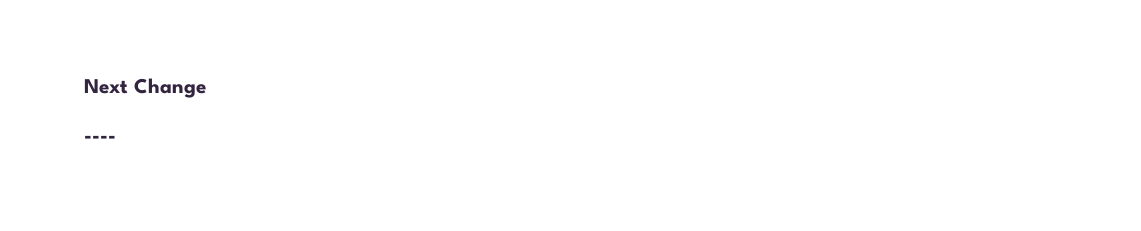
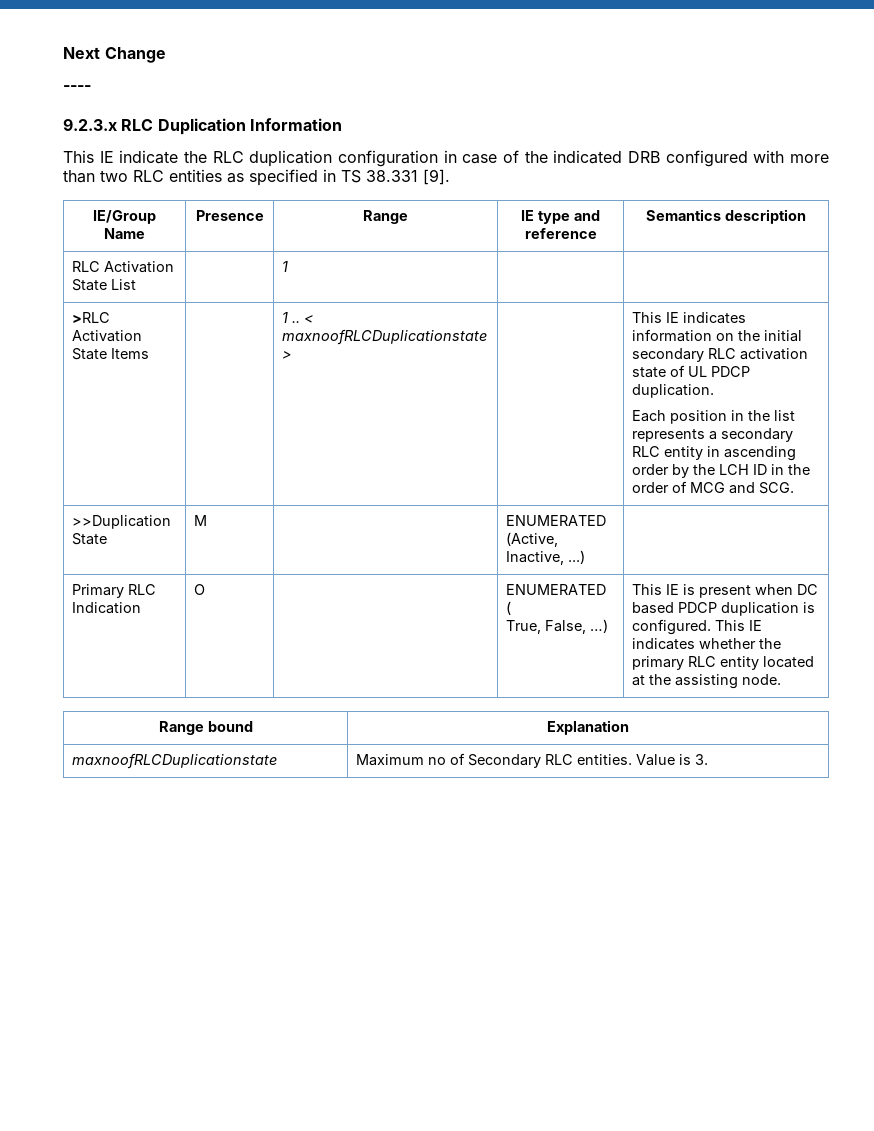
(116, 138) none -> [63,118,342,135] [63,150,829,167] [63,169,450,186] [93,210,156,224] [104,228,145,239] [195,210,264,221] [363,210,409,224] [521,210,600,224] [524,228,597,239] [646,209,806,224] [72,261,175,273] [72,279,137,291] [282,261,289,272] [72,312,111,323] [72,330,143,342] [72,348,150,360] [282,312,315,323] [282,329,488,345] [282,351,293,359] [632,312,747,324] [632,329,803,342] [632,348,809,362] [632,365,751,378] [632,384,715,398] [632,410,796,424] [632,428,794,442] [632,446,797,461] [632,464,811,478] [632,481,795,494] [72,515,172,529] [72,533,108,545] [194,515,208,526] [506,515,607,526] [506,532,559,547] [506,550,586,565] [72,584,157,598] [72,602,142,614] [194,584,206,595] [506,584,607,595] [506,601,512,615] [506,619,609,634] [632,584,819,598] [632,602,816,616] [632,619,763,635] [632,638,782,650] [632,656,815,670] [632,674,782,689] [158,721,253,735] [547,720,629,735] [72,753,278,769] [356,753,709,768] // 9.2.3.x RLC Duplication Information // This IE indicate the RLC duplication configuration in case of the indicated DRB configured with more than two RLC entities as specified in TS 38.331 [9]. // IE/Group Name | Presence | Range | IE type and reference | Semantics description // RLC Activation State List | | 1 | | // >RLC Activation State Items | | 1 .. < maxnoofRLCDuplicationstate > | | This IE indicates information on the initial secondary RLC activation state of UL PDCP duplication. // Each position in the list represents a secondary RLC entity in ascending order by the LCH ID in the order of MCG and SCG. // >>Duplication State | M | | ENUMERATED (Active, Inactive, ...) | // Primary RLC Indication | O | | ENUMERATED ( // True, False, …) | This IE is present when DC based PDCP duplication is configured. This IE indicates whether the primary RLC entity located at the assisting node. // Range bound | Explanation // maxnoofRLCDuplicationstate | Maximum no of Secondary RLC entities. Value is 3.

